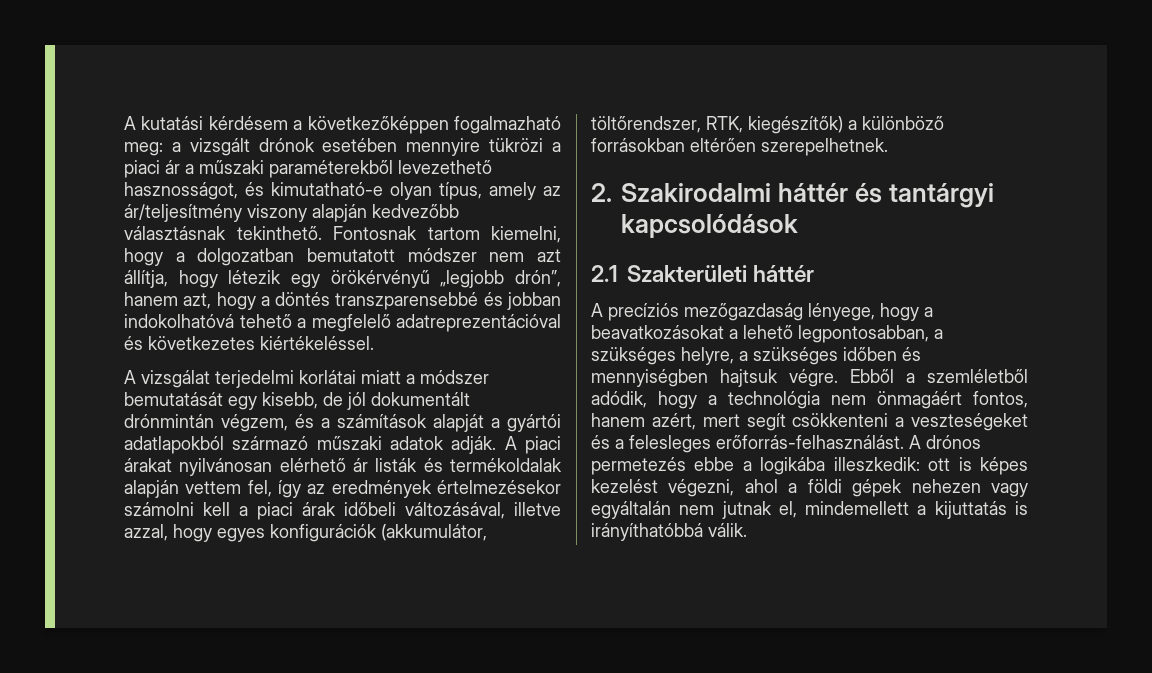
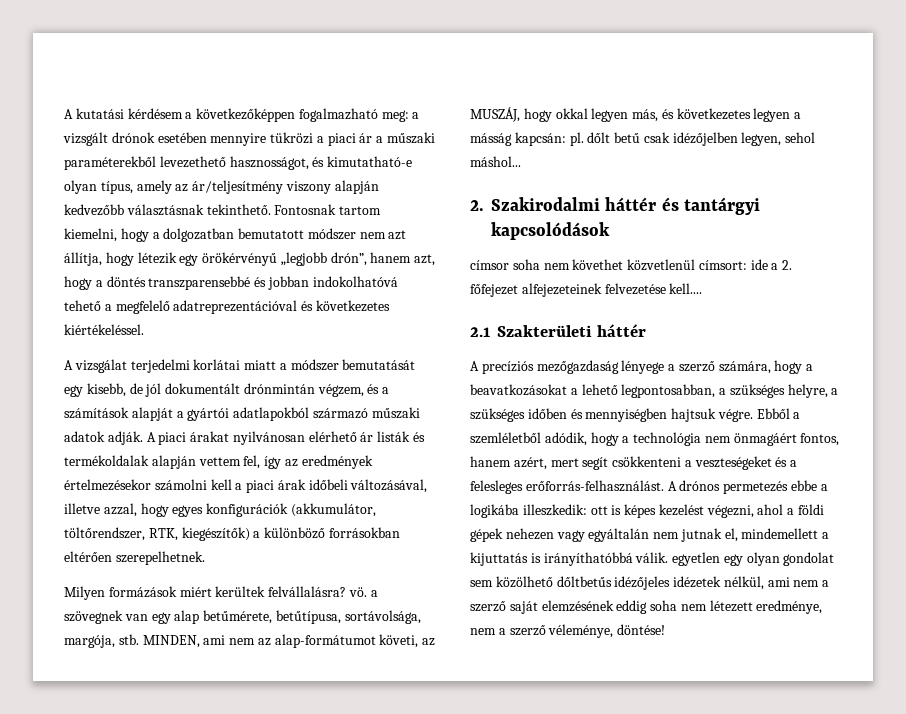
(888, 147) none -> [64,586,378,600] [64,610,421,624] [64,634,436,648] [470,107,802,122] [470,132,816,146] [470,156,521,167] // Milyen formázások miért kerültek felvállalásra? vö. a szövegnek van egy alap betűmérete, betűtípusa, sortávolsága, margója, stb. MINDEN, ami nem az alap-formátumot követi, az MUSZÁJ, hogy okkal legyen más, és következetes legyen a másság kapcsán: pl. dőlt betű csak idézőjelben legyen, sehol máshol...
(798, 226) none -> [470,259,793,271] [470,283,703,297] // címsor soha nem követhet közvetlenül címsort: ide a 2. főfejezet alfejezeteinek felvezetése kell....
[808,303,875,321] lényege, -> [621,360,771,374] lényege a szerző számára,
(747, 530) none -> [672,552,835,566] [470,576,830,590] [470,600,823,614] [470,624,666,638] egyetlen egy olyan gondolat sem közölhető dőltbetűs idézőjeles idézetek nélkül, ami nem a szerző saját elemzésének eddig soha nem létezett eredménye, nem a szerző véleménye, döntése!

